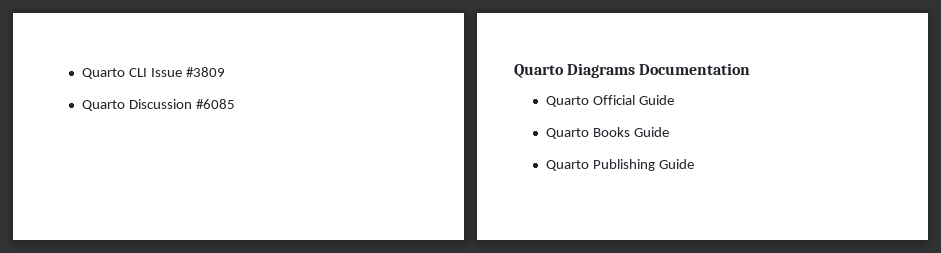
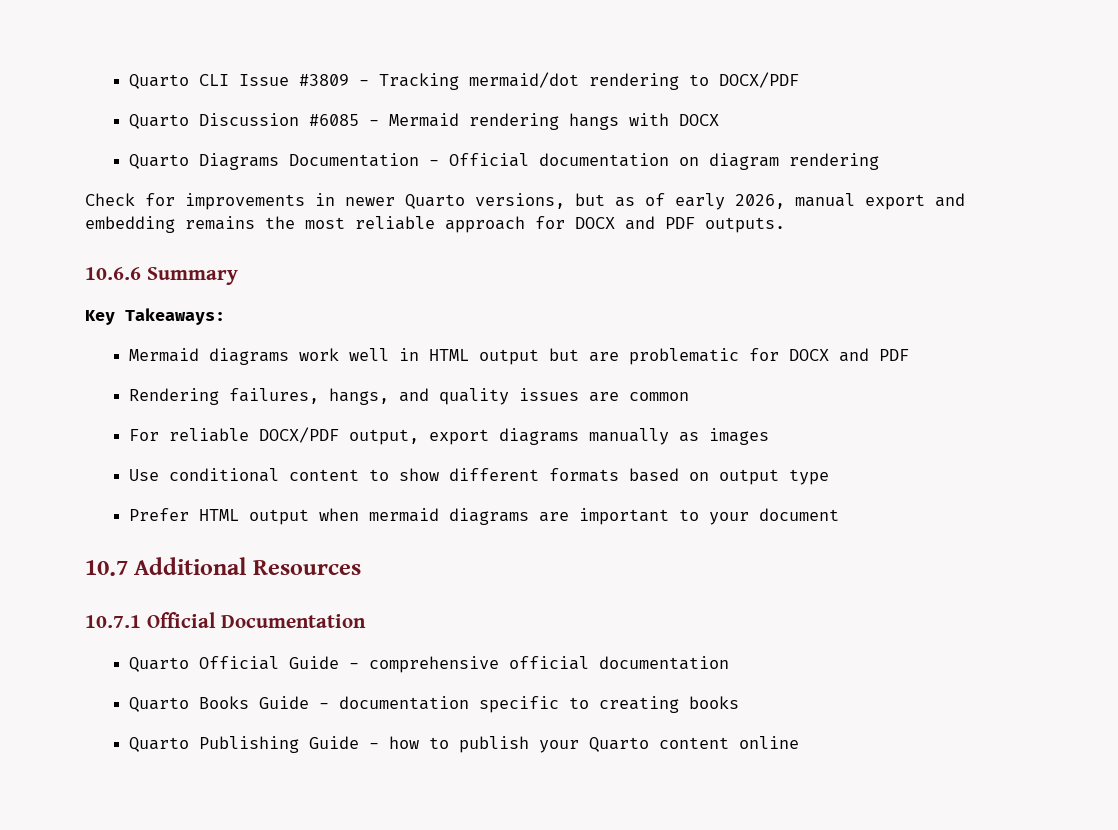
[82,99,235,111] [514,63,636,78] // Quarto Discussion #6085 // Quarto Diagrams -> [358,72,799,90] [128,113,719,130] [128,153,879,170] [85,193,965,210] [85,216,785,233] [85,267,238,285] [85,308,225,325] [128,348,909,365] [128,388,689,405] [128,427,769,445] [128,468,829,485] [128,508,839,525] [85,557,361,576] [85,612,216,628] - Tracking mermaid/dot rendering to DOCX/PDF // Quarto Discussion #6085 - Mermaid rendering hangs with DOCX // Quarto Diagrams Documentation - Official documentation on diagram rendering // Check for improvements in newer Quarto versions, but as of early 2026, manual export and embedding remains the most reliable approach for DOCX and PDF outputs. // 10.6.6 Summary // Key Takeaways: // Mermaid diagrams work well in HTML output but are problematic for DOCX and PDF // Rendering failures, hangs, and quality issues are common // For reliable DOCX/PDF output, export diagrams manually as images // Use conditional content to show different formats based on output type // Prefer HTML output when mermaid diagrams are important to your document // 10.7 Additional Resources // 10.7.1 Official
(674, 100) none -> [348,656,729,673] - comprehensive official documentation
[546,159,694,171] // Quarto Publishing Guide -> [318,696,739,713] [128,736,799,753] - documentation specific to creating books // Quarto Publishing Guide - how to publish your Quarto content online

